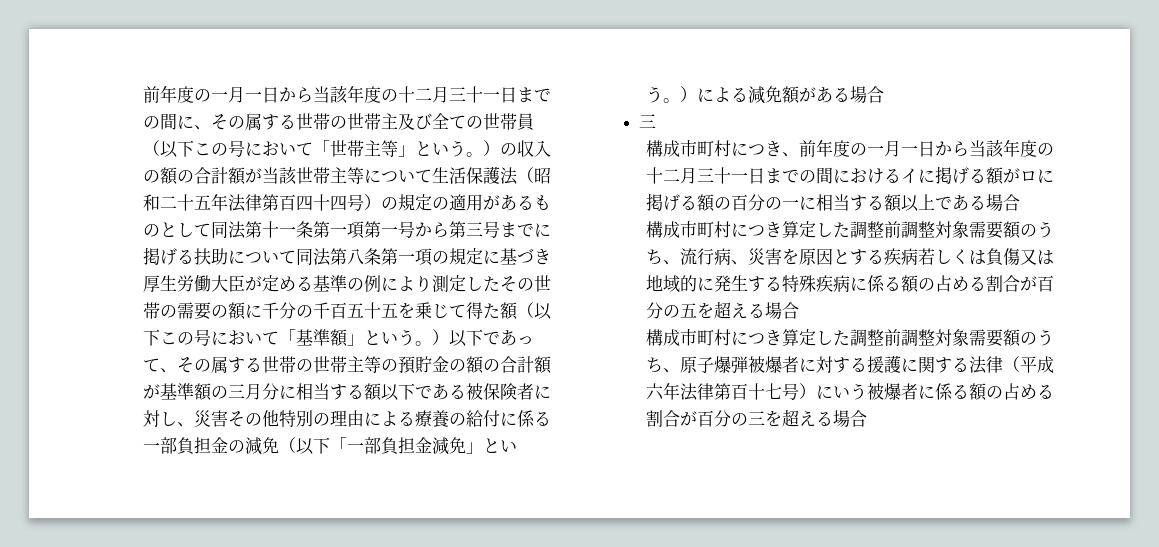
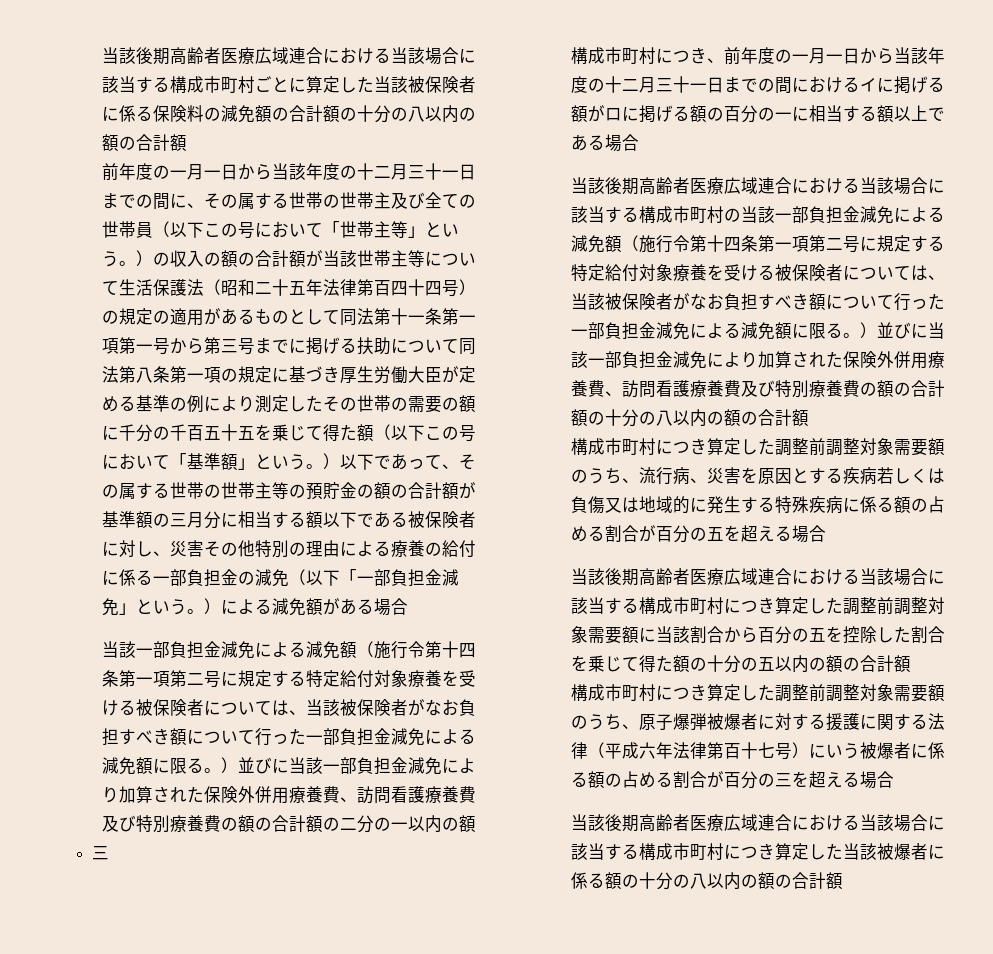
(142, 94) none -> [102,47,477,65] [102,76,477,93] [102,105,477,123] [102,134,188,151] 当該後期高齢者医療広域連合における当該場合に該当する構成市町村ごとに算定した当該被保険者に係る保険料の減免額の合計額の十分の八以内の額の合計額 //
(884, 94) none -> [102,641,477,659] [102,670,477,688] [102,699,477,716] [102,728,477,746] [102,757,477,775] [102,786,477,804] [102,815,477,833] // 当該一部負担金減免による減免額（施行令第十四条第一項第二号に規定する特定給付対象療養を受ける被保険者については、当該被保険者がなお負担すべき額について行った一部負担金減免による減免額に限る。）並びに当該一部負担金減免により加算された保険外併用療養費、訪問看護療養費及び特別療養費の額の合計額の二分の一以内の額
(1020, 202) none -> [571,177,946,195] [571,206,946,224] [571,235,946,253] [571,264,946,282] [571,293,946,311] [571,322,946,340] [571,351,946,369] [571,380,946,398] [571,409,810,427] // 当該後期高齢者医療広域連合における当該場合に該当する構成市町村の当該一部負担金減免による減免額（施行令第十四条第一項第二号に規定する特定給付対象療養を受ける被保険者については、当該被保険者がなお負担すべき額について行った一部負担金減免による減免額に限る。）並びに当該一部負担金減免により加算された保険外併用療養費、訪問看護療養費及び特別療養費の額の合計額の十分の八以内の額の合計額
(799, 310) none -> [571,568,946,586] [571,597,946,615] [571,626,946,644] [571,655,912,673] // 当該後期高齢者医療広域連合における当該場合に該当する構成市町村につき算定した調整前調整対象需要額に当該割合から百分の五を控除した割合を乗じて得た額の十分の五以内の額の合計額
(867, 418) none -> [571,814,946,832] [571,843,946,860] [571,872,844,890] // 当該後期高齢者医療広域連合における当該場合に該当する構成市町村につき算定した当該被爆者に係る額の十分の八以内の額の合計額

